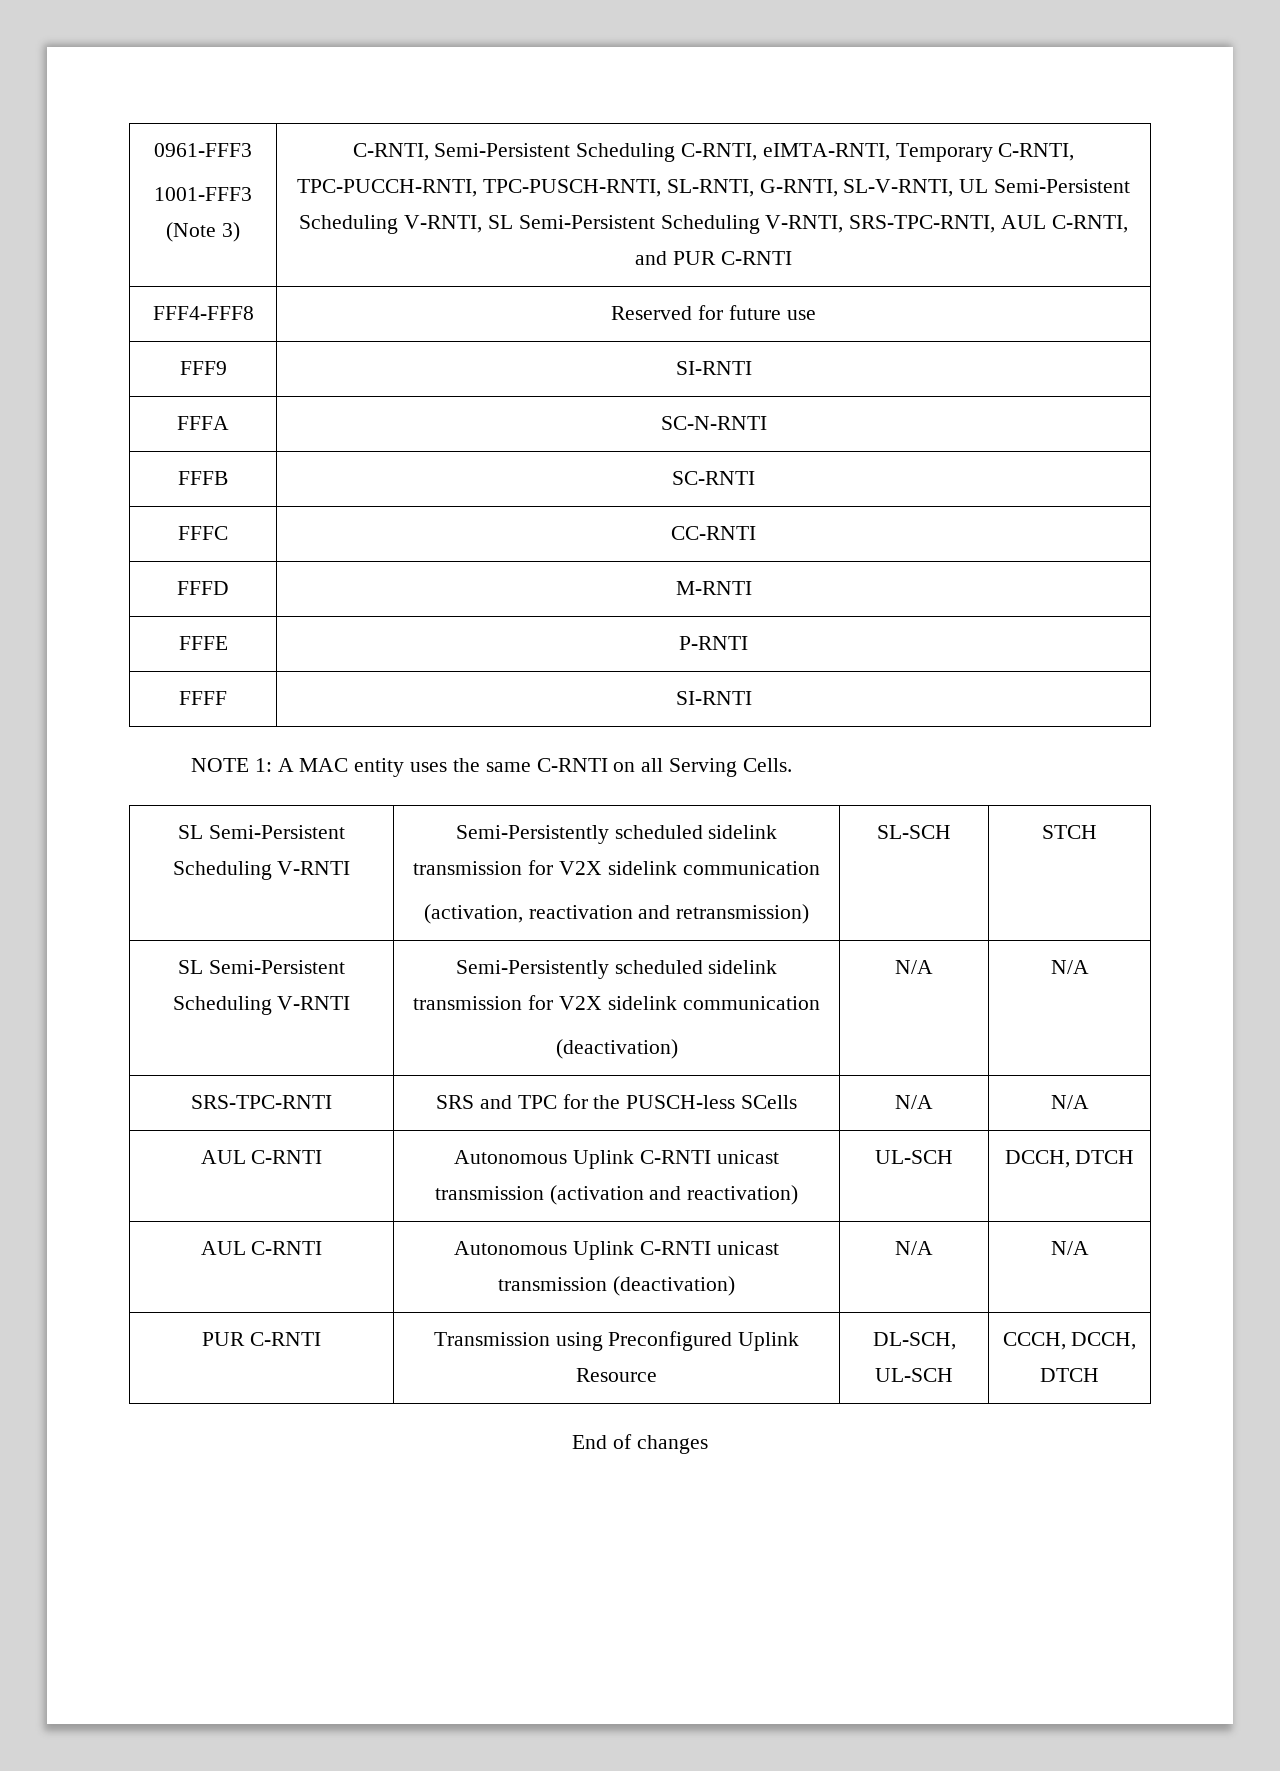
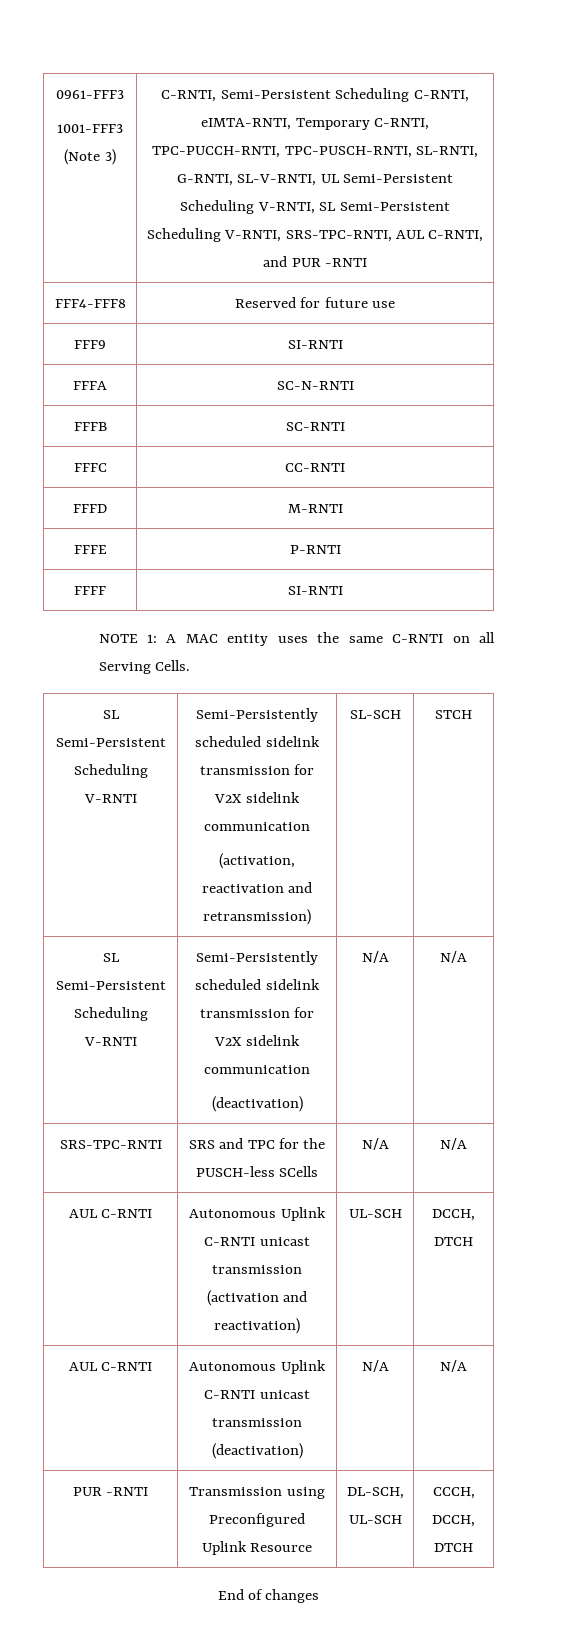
[720,251,792,265] C-RNTI -> [324,258,367,267] -RNTI
[249,1332,321,1346] C-RNTI -> [106,1487,149,1496] -RNTI

